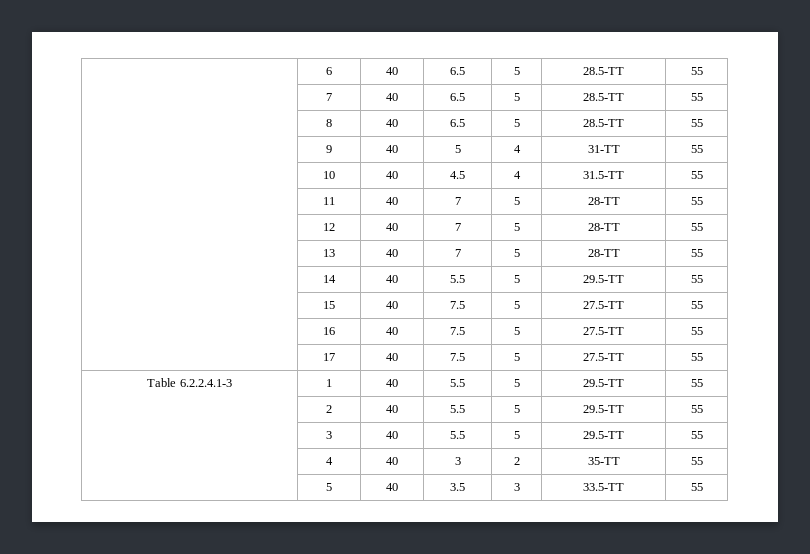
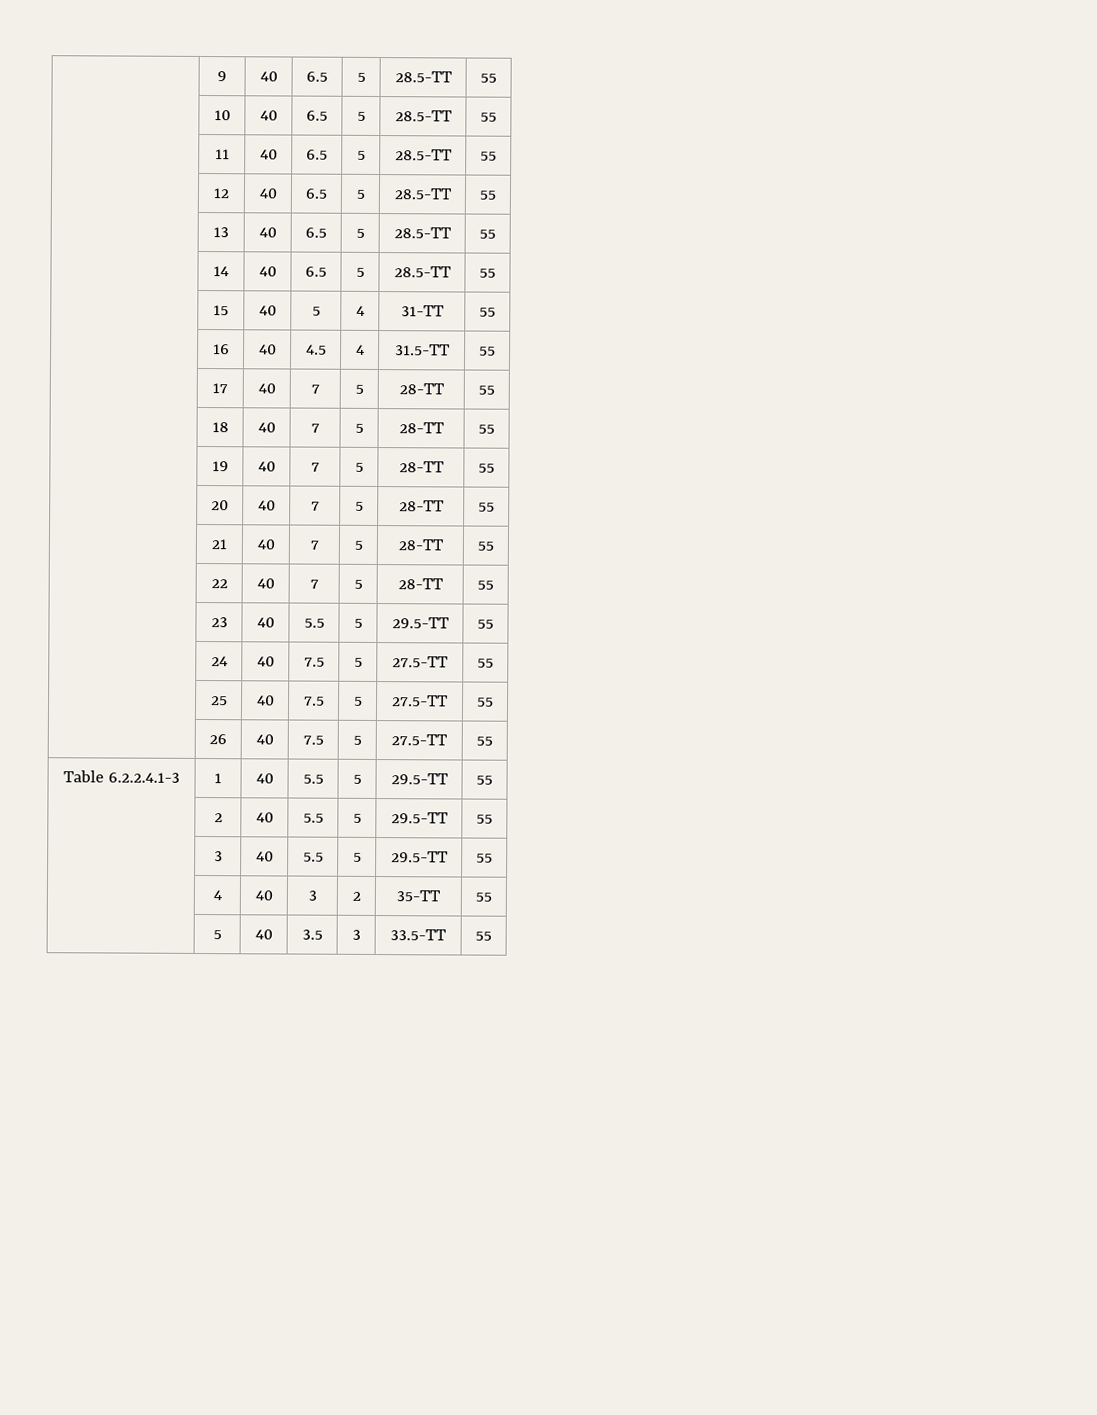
[326,67,332,75] [386,67,398,75] [450,67,465,75] [513,67,520,75] [583,67,624,75] [690,67,703,75] [326,93,332,101] [386,93,398,101] [450,93,465,101] [513,93,520,101] [583,93,624,101] [690,93,703,101] [326,119,332,127] [386,119,398,127] [450,119,465,127] [513,119,520,127] [583,119,624,127] [690,119,703,127] [326,145,332,153] | 6 | 40 | 6.5 | 5 | 28.5-TT | 55 // | 7 | 40 | 6.5 | 5 | 28.5-TT | 55 // | 8 | 40 | 6.5 | 5 | 28.5-TT | 55 // | 9 -> [217,71,227,82] [259,71,278,82] [306,71,328,82] [356,72,366,82] [394,71,452,83] [480,73,497,83] [213,110,231,121] [259,110,278,121] [306,110,328,121] [356,111,366,121] [394,110,452,122] [480,112,497,122] [214,149,230,160] [259,149,278,160] [306,149,328,160] [356,150,366,160] [394,149,452,161] [480,151,497,161] [213,188,229,199] [258,188,277,199] [305,188,327,199] [355,189,365,199] [393,188,451,200] [479,190,496,200] [213,227,229,238] [258,227,277,238] [305,227,327,238] [355,228,365,238] [393,227,451,239] [479,229,496,239] [213,266,229,277] [258,266,277,277] [305,266,327,277] [355,267,365,277] [393,266,451,278] [479,268,496,278] [213,305,229,316] | 9 | 40 | 6.5 | 5 | 28.5-TT | 55 // | 10 | 40 | 6.5 | 5 | 28.5-TT | 55 // | 11 | 40 | 6.5 | 5 | 28.5-TT | 55 // | 12 | 40 | 6.5 | 5 | 28.5-TT | 55 // | 13 | 40 | 6.5 | 5 | 28.5-TT | 55 // | 14 | 40 | 6.5 | 5 | 28.5-TT | 55 // | 15
[323,171,335,179] 10 -> [212,344,230,355] 16
[323,197,335,205] [386,197,398,205] [454,197,461,205] [513,197,520,205] [587,197,620,205] [690,197,703,205] [323,223,335,231] [386,223,398,231] [454,223,461,231] [513,223,520,231] [587,223,620,231] [690,223,703,231] [323,249,335,257] [386,249,398,257] [454,249,461,257] [513,249,520,257] [587,249,620,257] [690,249,703,257] [323,275,336,283] [386,275,398,283] [450,275,465,283] [513,275,520,283] [583,275,624,283] [690,275,703,283] [323,301,335,309] [386,301,398,309] [450,301,465,309] [513,301,520,309] [583,301,624,309] [690,301,703,309] [323,327,335,335] [386,327,398,335] [450,327,465,335] [513,327,520,335] [583,327,624,335] [690,327,703,335] [323,353,335,361] 11 | 40 | 7 | 5 | 28-TT | 55 // | 12 | 40 | 7 | 5 | 28-TT | 55 // | 13 | 40 | 7 | 5 | 28-TT | 55 // | 14 | 40 | 5.5 | 5 | 29.5-TT | 55 // | 15 | 40 | 7.5 | 5 | 27.5-TT | 55 // | 16 | 40 | 7.5 | 5 | 27.5-TT | 55 // | 17 -> [212,383,228,394] [257,383,276,394] [310,384,320,394] [354,384,364,394] [398,383,444,395] [478,385,495,395] [211,422,229,433] [257,422,276,433] [310,423,320,433] [354,423,364,433] [398,422,444,434] [478,424,495,434] [211,461,229,472] [257,461,276,472] [310,462,320,472] [354,462,364,472] [398,461,444,473] [478,463,495,473] [211,500,229,511] [257,500,276,511] [310,501,320,511] [354,501,364,511] [398,500,444,512] [478,502,495,512] [211,539,227,550] [256,539,275,550] [309,540,319,550] [353,540,363,550] [397,539,443,551] [477,541,494,551] [210,579,228,589] [256,578,275,589] [309,579,319,589] [353,579,363,589] [397,578,443,590] [477,580,494,590] [210,617,228,628] [256,617,275,628] [303,618,325,628] [353,618,363,628] [391,617,449,629] [477,619,494,629] [210,656,228,667] [256,656,275,667] [303,657,325,667] [353,657,363,667] [392,656,448,668] [477,658,494,668] [210,696,228,706] [256,695,275,706] [303,696,325,706] [353,696,363,706] [392,695,448,707] [477,697,494,707] [209,734,227,745] 17 | 40 | 7 | 5 | 28-TT | 55 // | 18 | 40 | 7 | 5 | 28-TT | 55 // | 19 | 40 | 7 | 5 | 28-TT | 55 // | 20 | 40 | 7 | 5 | 28-TT | 55 // | 21 | 40 | 7 | 5 | 28-TT | 55 // | 22 | 40 | 7 | 5 | 28-TT | 55 // | 23 | 40 | 5.5 | 5 | 29.5-TT | 55 // | 24 | 40 | 7.5 | 5 | 27.5-TT | 55 // | 25 | 40 | 7.5 | 5 | 27.5-TT | 55 // | 26

